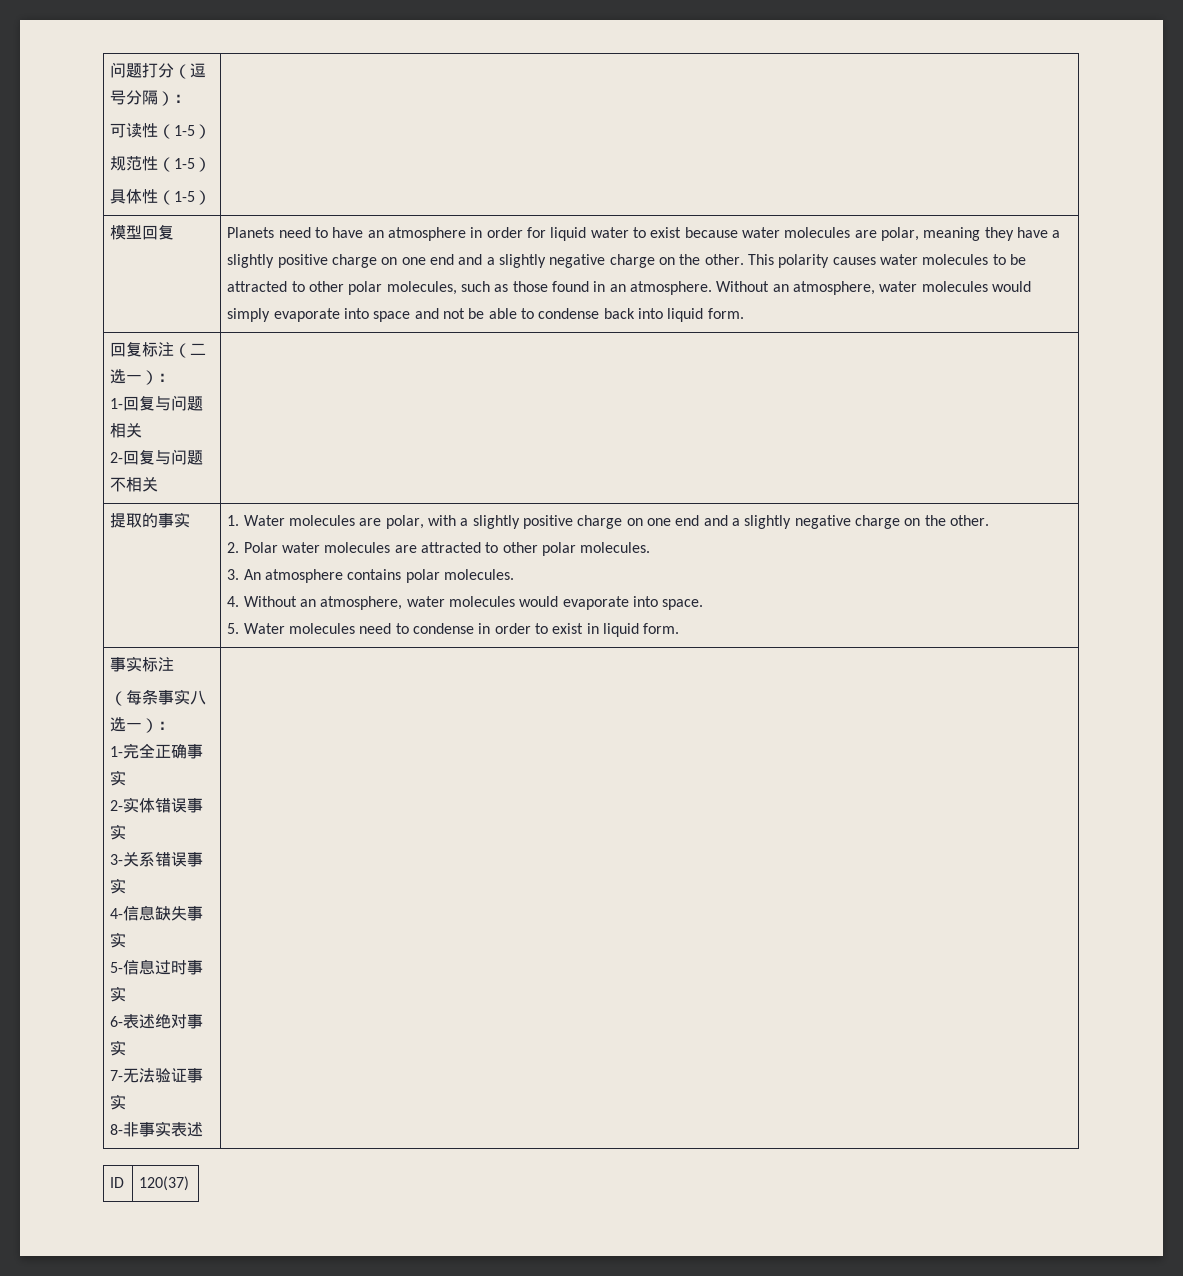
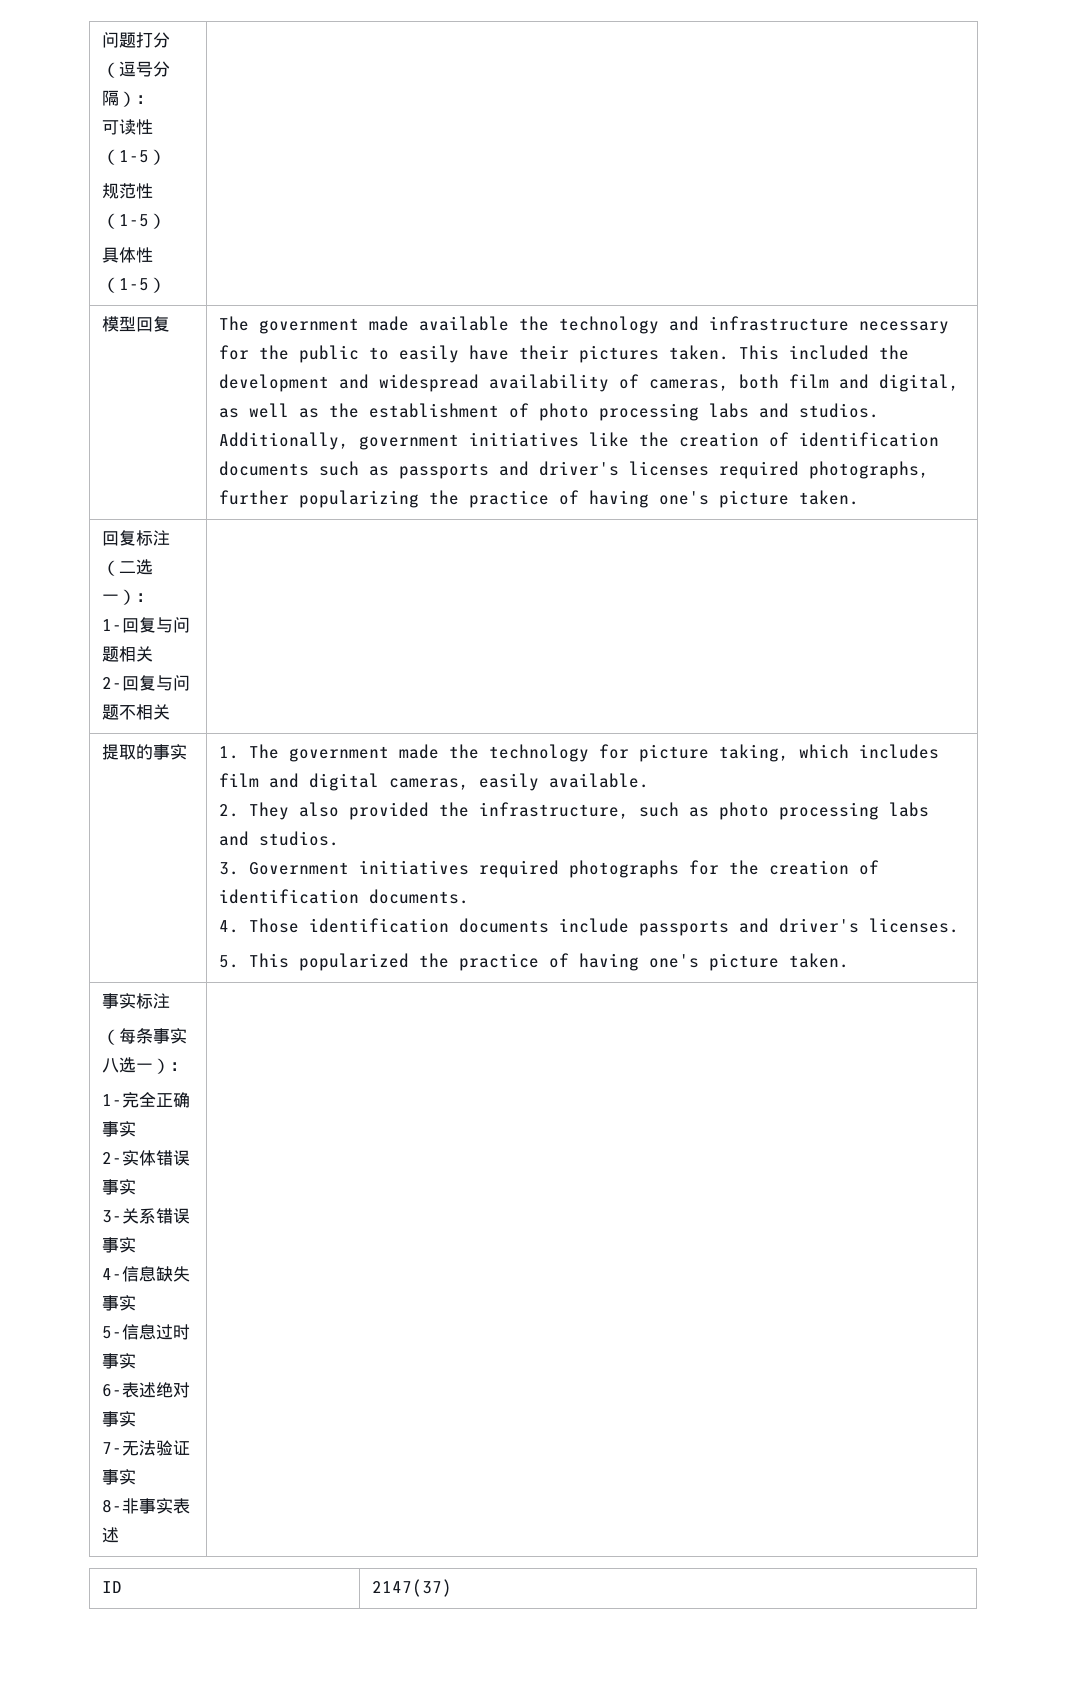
[227,227,1061,241] [227,254,1026,268] [227,281,1031,295] [227,308,744,322] Planets need to have an atmosphere in order for liquid water to exist because water molecules are polar, meaning they have a slightly positive charge on one end and a slightly negative charge on the other. This polarity causes water molecules to be attracted to other polar molecules, such as those found in an atmosphere. Without an atmosphere, water molecules would simply evaporate into space and not be able to condense back into liquid form. -> [218,316,949,334] [218,345,909,363] [218,374,959,392] [218,403,879,421] [218,432,939,450] [218,461,929,479] [218,490,859,508] The government made available the technology and infrastructure necessary for the public to easily have their pictures taken. This included the development and widespread availability of cameras, both film and digital, as well as the establishment of photo processing labs and studios. Additionally, government initiatives like the creation of identification documents such as passports and driver's licenses required photographs, further popularizing the practice of having one's picture taken.
[243,515,989,529] [227,542,651,556] [227,569,515,583] [227,596,704,610] [227,623,680,637] Water molecules are polar, with a slightly positive charge on one end and a slightly negative charge on the other. // 2. Polar water molecules are attracted to other polar molecules. // 3. An atmosphere contains polar molecules. // 4. Without an atmosphere, water molecules would evaporate into space. // 5. Water molecules need to condense in order to exist in liquid form. -> [248,744,939,762] [218,773,649,791] [218,802,929,820] [218,831,339,846] [218,860,879,878] [218,889,469,904] [218,918,959,936] [218,953,849,971] The government made the technology for picture taking, which includes film and digital cameras, easily available. // 2. They also provided the infrastructure, such as photo processing labs and studios. // 3. Government initiatives required photographs for the creation of identification documents. // 4. Those identification documents include passports and driver's licenses. // 5. This popularized the practice of having one's picture taken.
[139,1176,190,1191] 120(37) -> [371,1579,452,1597] 2147(37)

